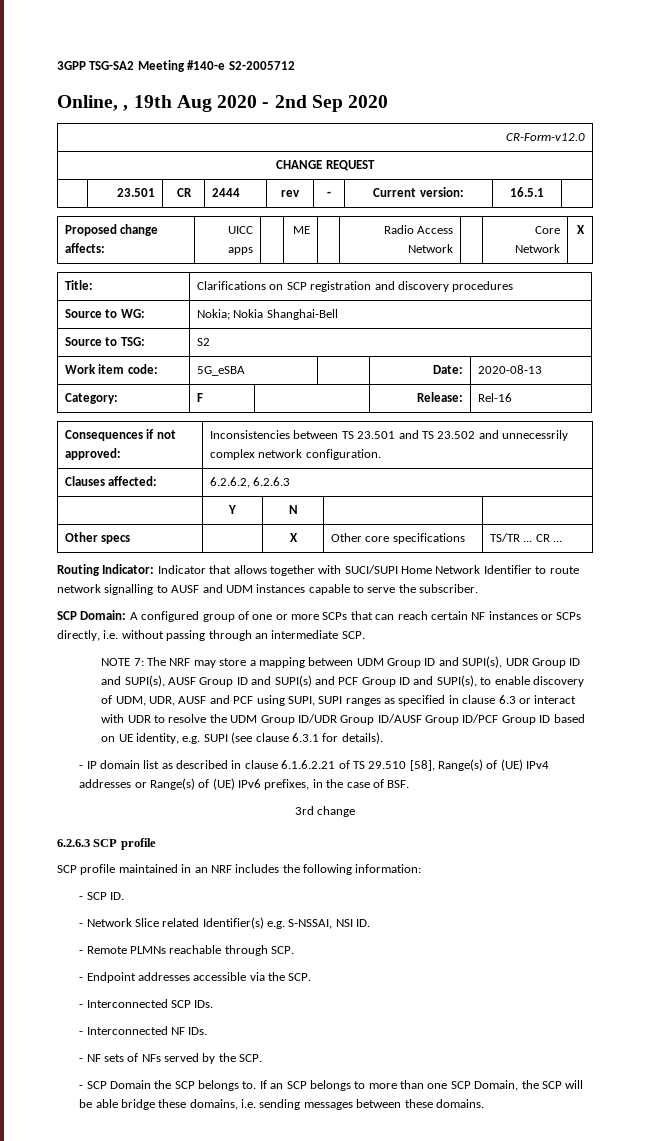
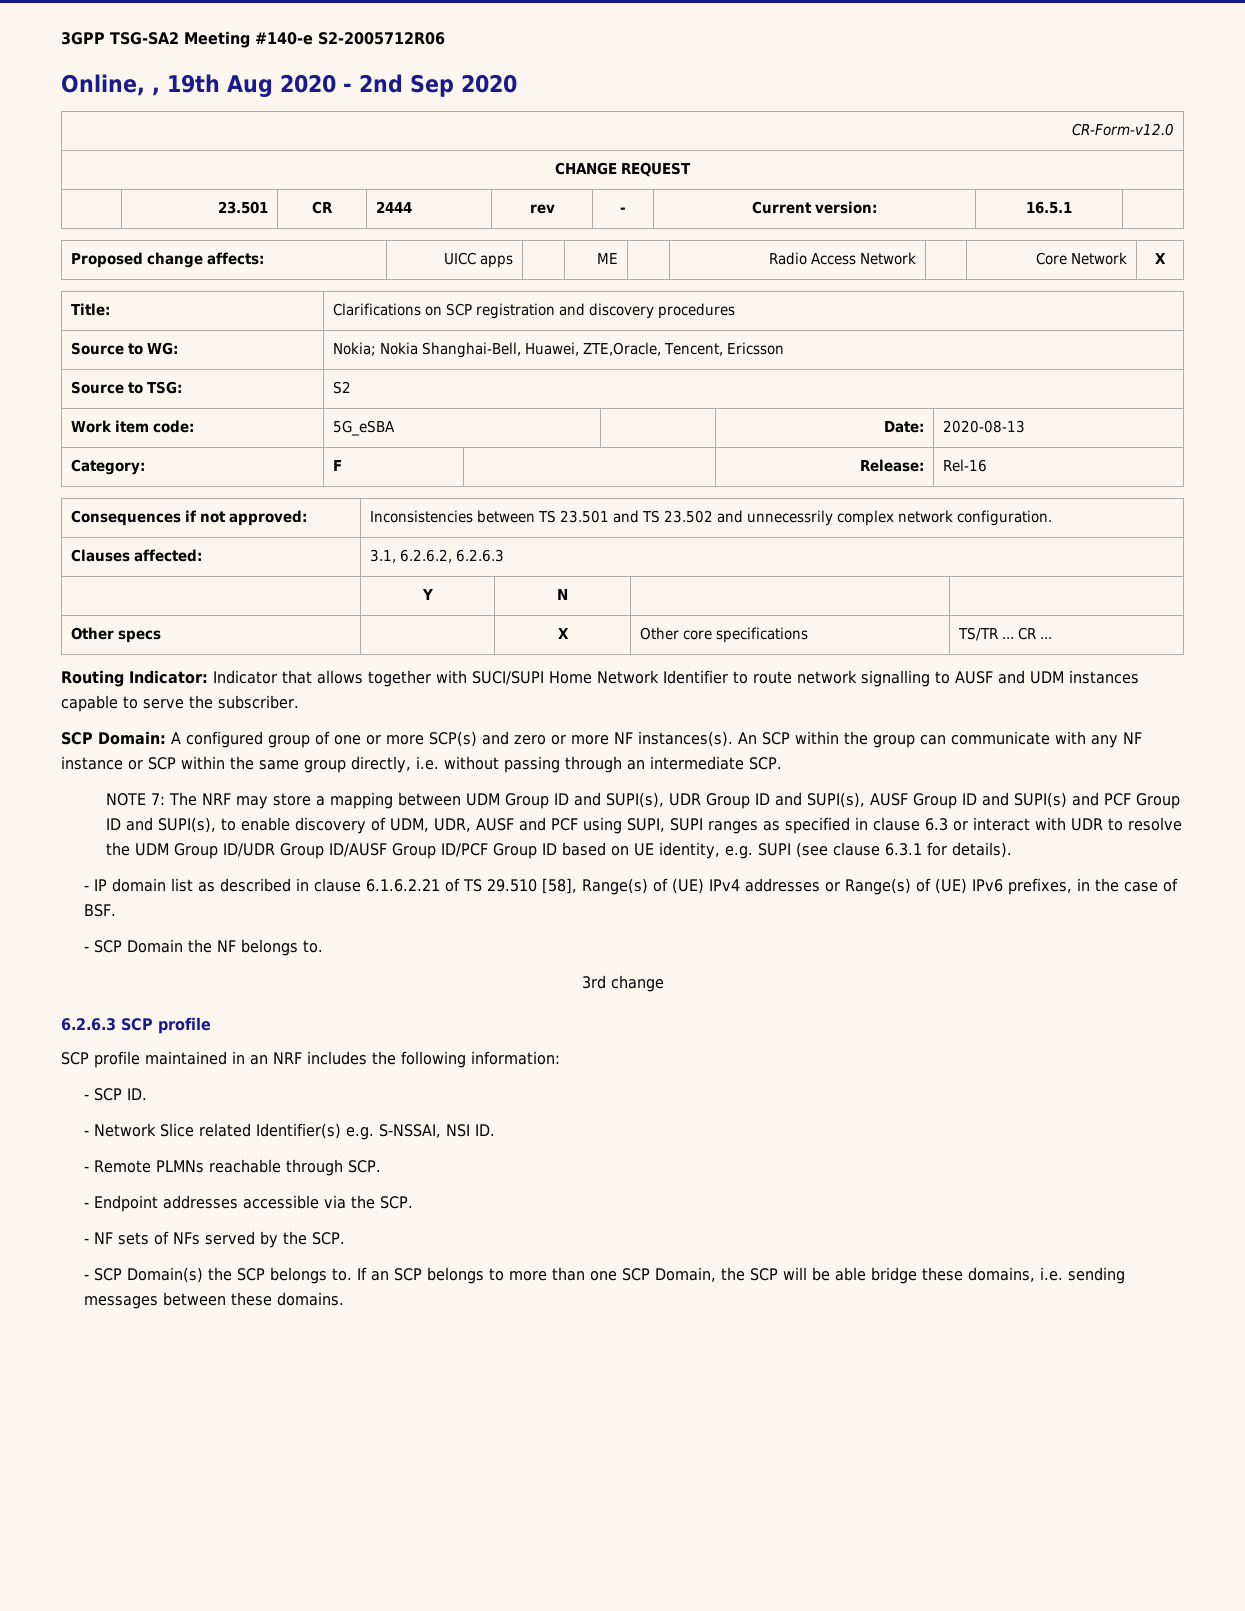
[228,61,295,70] S2-2005712 -> [318,32,445,45] S2-2005712R06
[266,309,338,320] Shanghai-Bell -> [421,342,784,358] Shanghai-Bell, Huawei, ZTE,Oracle, Tencent, Ericsson
(158, 481) none -> [369,549,396,563] 3.1,
[322,611,582,620] SCPs that can reach certain NF instances or SCPs -> [429,731,1142,748] [61,756,346,773] SCP(s) and zero or more NF instances(s). An SCP within the group can communicate with any NF instance or SCP within the same group
(410, 784) none -> [83,939,323,956] // - SCP Domain the NF belongs to.
[79,999,214,1008] [79,1026,208,1035] // - Interconnected SCP IDs. // - Interconnected NF IDs. -> (413, 1202) none
[109,1080,151,1089] Domain -> [126,1267,203,1283] Domain(s)

